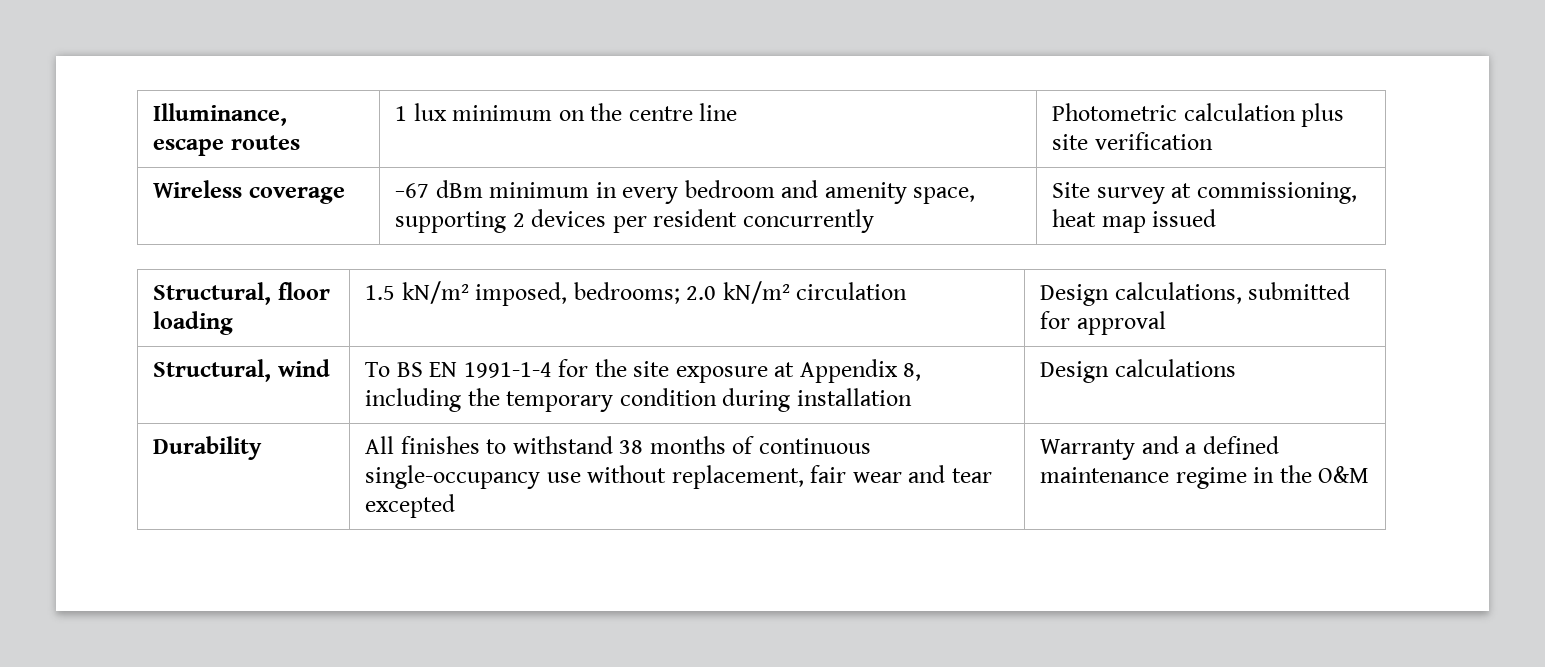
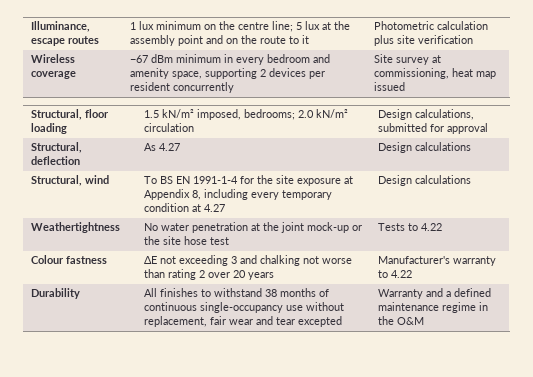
[699,103,738,121] line -> [272,21,351,32] [130,35,310,46] line; 5 lux at the assembly point and on the route to it
(1166, 323) none -> [31,142,83,153] [31,156,81,165] [144,143,181,151] [378,142,472,153] // Structural, deflection | As 4.27 | Design calculations
[467,388,500,406] the -> [251,192,280,200] every
[722,388,912,412] [1040,359,1236,383] during installation | Design calculations -> [192,204,226,212] [378,175,472,186] [31,222,121,233] [144,222,363,233] [144,236,230,245] [378,223,443,231] [31,255,108,264] [144,255,353,266] [144,269,275,280] [378,256,497,266] [378,270,413,278] at 4.27 | Design calculations // Weathertightness | No water penetration at the joint mock-up or the site hose test | Tests to 4.22 // Colour fastness | ΔE not exceeding 3 and chalking not worse than rating 2 over 20 years | Manufacturer's warranty to 4.22

